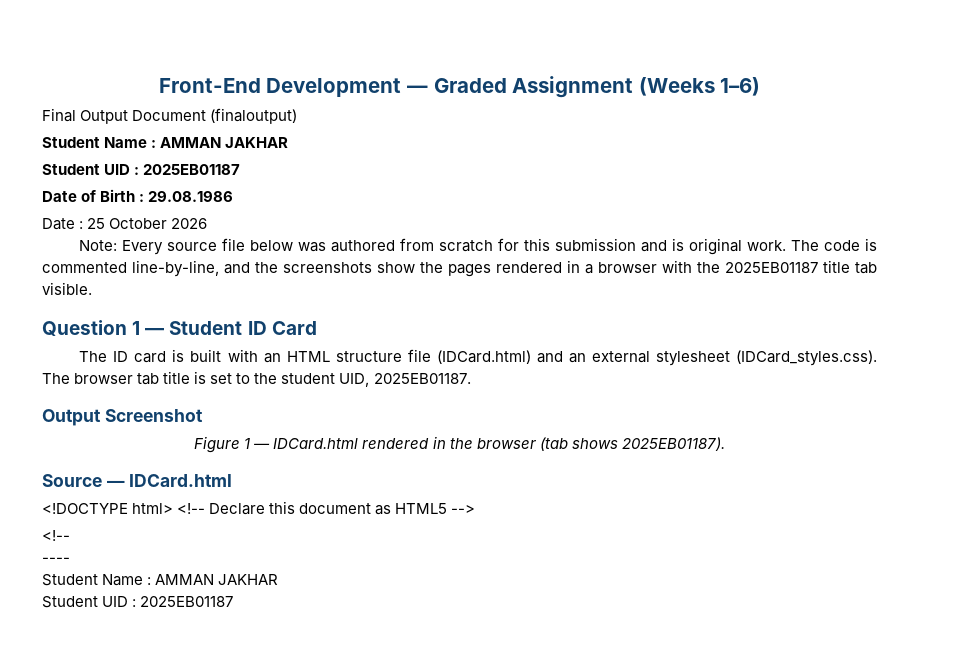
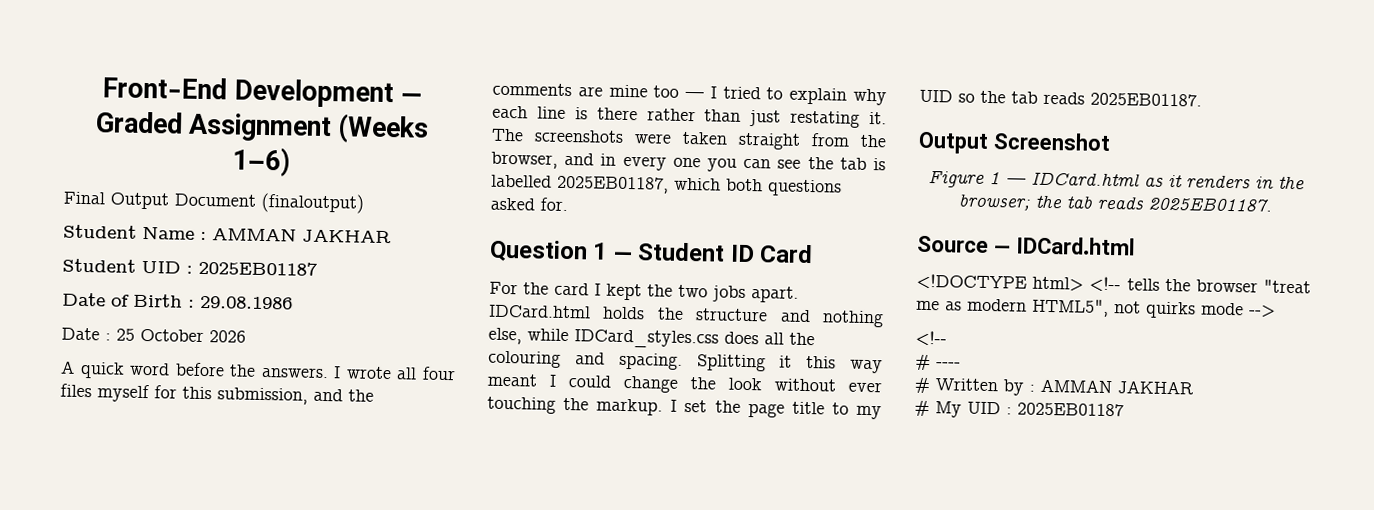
[79,238,878,255] [42,260,877,277] [42,282,92,295] Note: Every source file below was authored from scratch for this submission and is original work. The code is commented line-by-line, and the screenshots show the pages rendered in a browser with the 2025EB01187 title tab visible. -> [60,360,456,381] [60,383,374,405] [492,82,887,106] [492,105,887,128] [491,128,887,150] [491,151,886,172] [491,174,842,197] [490,197,568,212] A quick word before the answers. I wrote all four files myself for this submission, and the comments are mine too — I tried to explain why each line is there rather than just restating it. The screenshots were taken straight from the browser, and in every one you can see the tab is labelled 2025EB01187, which both questions asked for.
[79,349,878,366] [42,371,370,387] The ID card is built with an HTML structure file (IDCard.html) and an external stylesheet (IDCard_styles.css). The browser tab title is set to the student UID, -> [489,281,799,303] [488,304,884,328] [488,327,815,349] [488,350,883,374] [487,373,882,393] [487,396,882,420] [919,89,1085,105] For the card I kept the two jobs apart. IDCard.html holds the structure and nothing else, while IDCard_styles.css does all the colouring and spacing. Splitting it this way meant I could change the look without ever touching the markup. I set the page title to my UID so the tab reads
[362,436,725,451] rendered in the browser (tab shows 2025EB01187). -> [1143,174,1305,190] [957,193,1273,212] as it renders in the browser; the tab reads 2025EB01187.
[209,501,448,515] Declare this document as HTML5 -> [1126,278,1311,294] [916,298,1244,319] tells the browser "treat me as modern HTML5", not quirks mode
(70, 535) none -> [915,353,931,372] #
[42,574,279,586] [42,596,98,608] Student Name : AMMAN JAKHAR // Student -> [914,376,1194,396] [914,399,962,418] # Written by : AMMAN JAKHAR // # My

